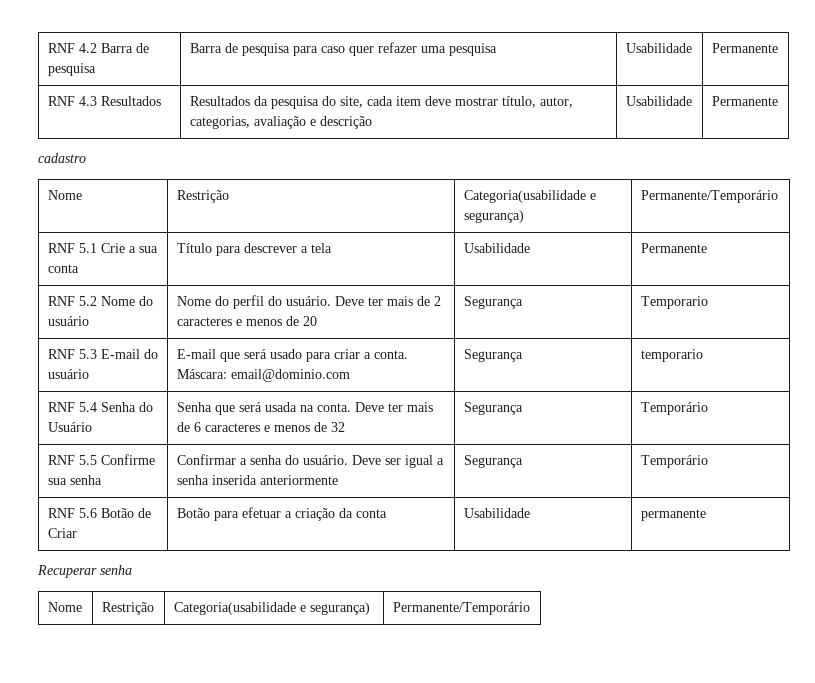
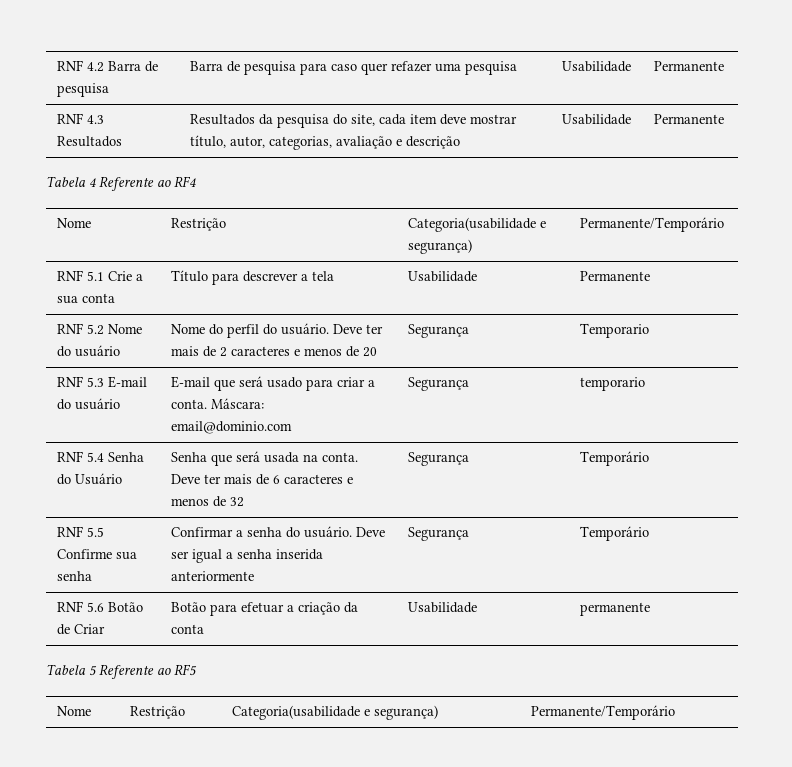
[38,153,86,163] cadastro -> [46,176,196,191] Tabela 4 Referente ao RF4
[37,565,132,578] Recuperar senha -> [46,664,197,679] Tabela 5 Referente ao RF5

